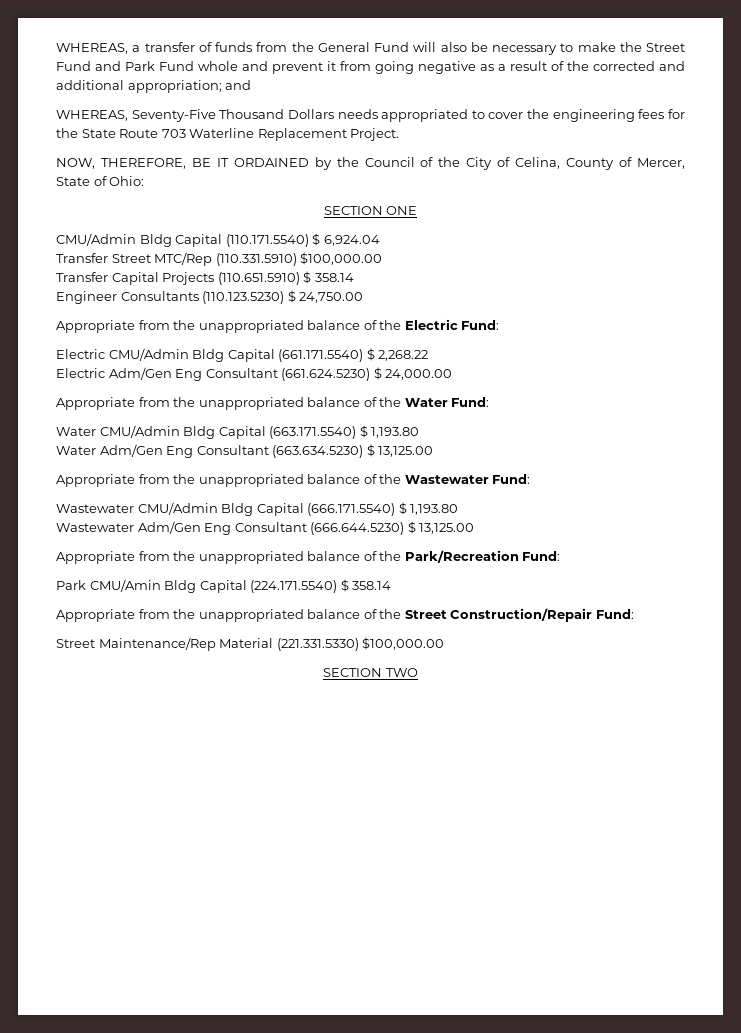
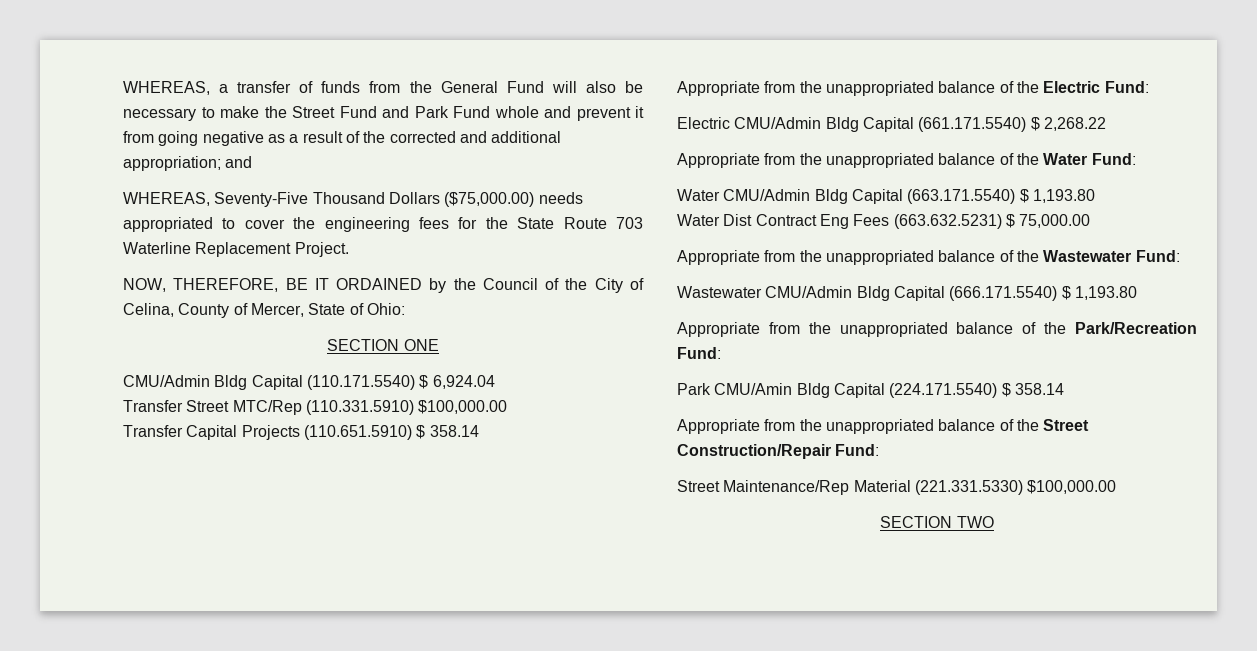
(334, 114) none -> [444,192,535,207] ($75,000.00)
[56,290,364,304] // Engineer Consultants (110.123.5230) $ 24,750.00 -> (479, 431) none
[56,367,453,381] // Electric Adm/Gen Eng Consultant (661.624.5230) $ 24,000.00 -> (1106, 124) none
[99,444,434,458] Adm/Gen Eng Consultant (663.634.5230) $ 13,125.00 -> [723,214,1091,229] Dist Contract Eng Fees (663.632.5231) $ 75,000.00
[56,521,475,535] // Wastewater Adm/Gen Eng Consultant (666.644.5230) $ 13,125.00 -> (1137, 293) none

